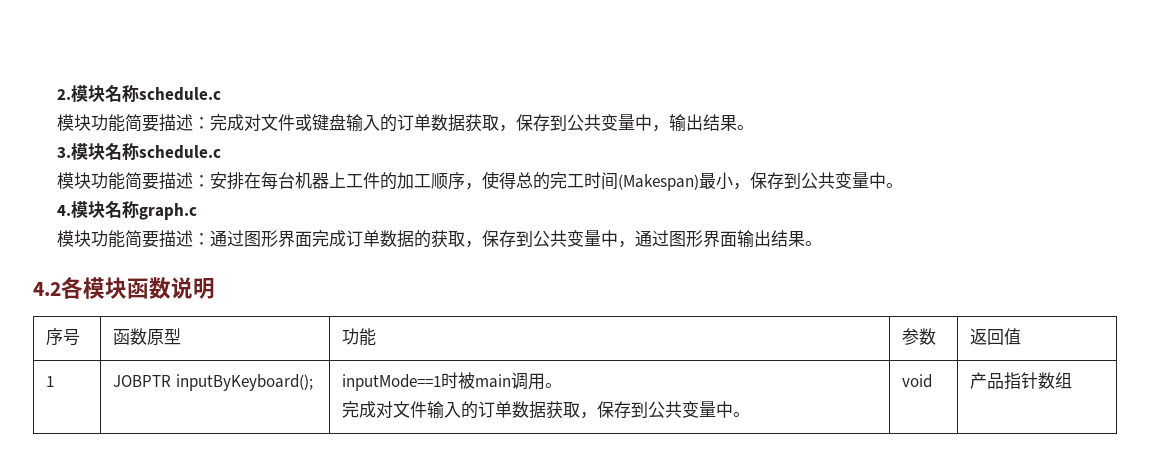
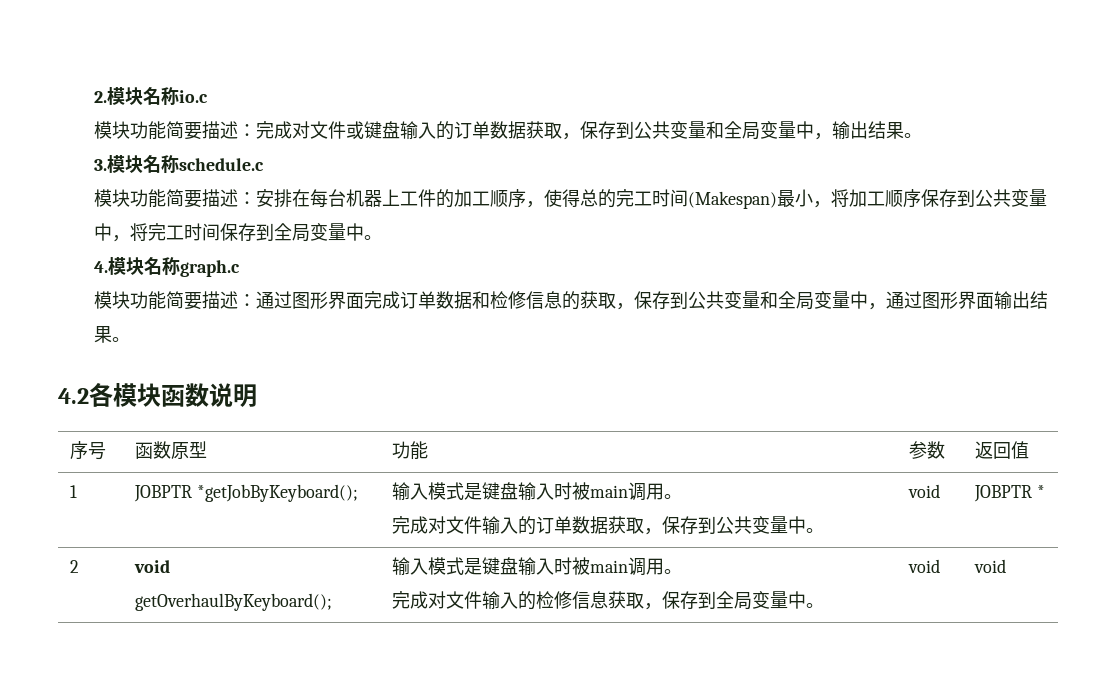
[138,87,221,101] schedule.c -> [178,90,208,103] io.c
(635, 122) none -> [705,121,796,140] 和全局变量
[749,172,886,189] 保存到公共变量中 -> [830,189,1047,208] [93,223,364,242] 将加工顺序保存到公共变量中，将完工时间保存到全局变量中
(414, 239) none -> [471,291,562,309] 和检修信息
(601, 238) none -> [759,291,850,310] 和全局变量
[175,374,313,391] [342,374,442,391] inputByKeyboard(); | inputMode==1 -> [196,484,358,502] [391,482,554,501] *getJobByKeyboard(); | 输入模式是键盘输入
[970,372,1073,390] 产品指针数组 -> [973,485,1045,502] [69,560,79,573] [133,560,170,573] [134,593,332,611] [391,557,682,576] [391,591,824,610] [907,559,940,573] [973,559,1006,573] JOBPTR * // 2 | void getOverhaulByKeyboard(); | 输入模式是键盘输入时被main调用。 // 完成对文件输入的检修信息获取，保存到全局变量中。 | void | void

